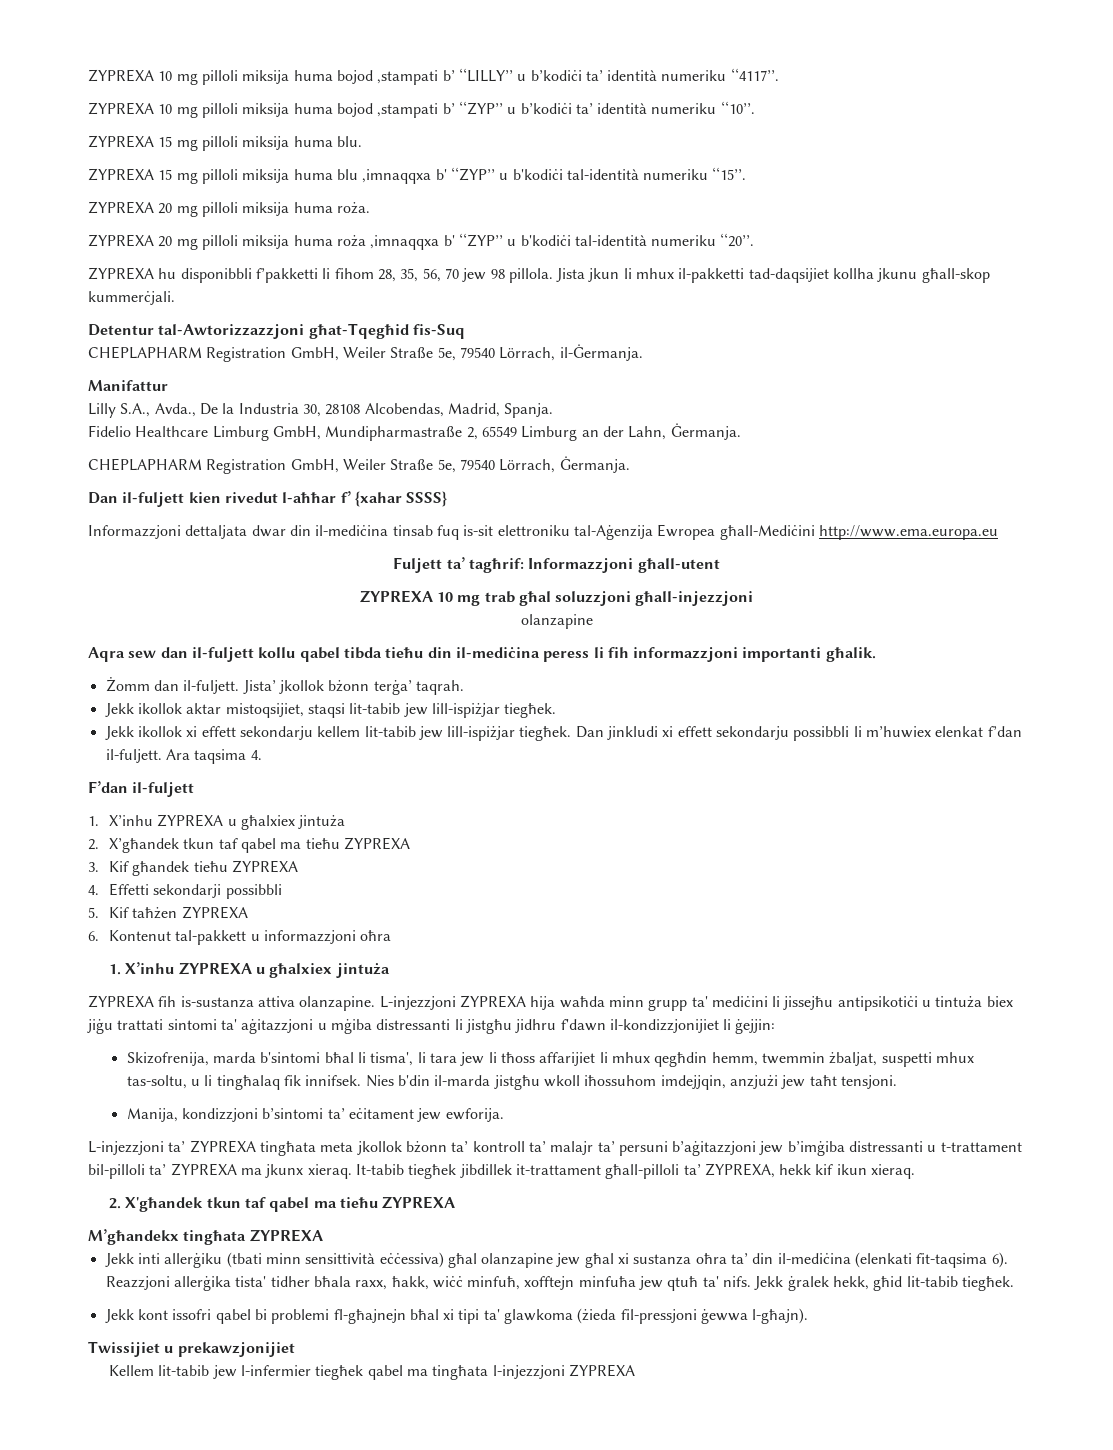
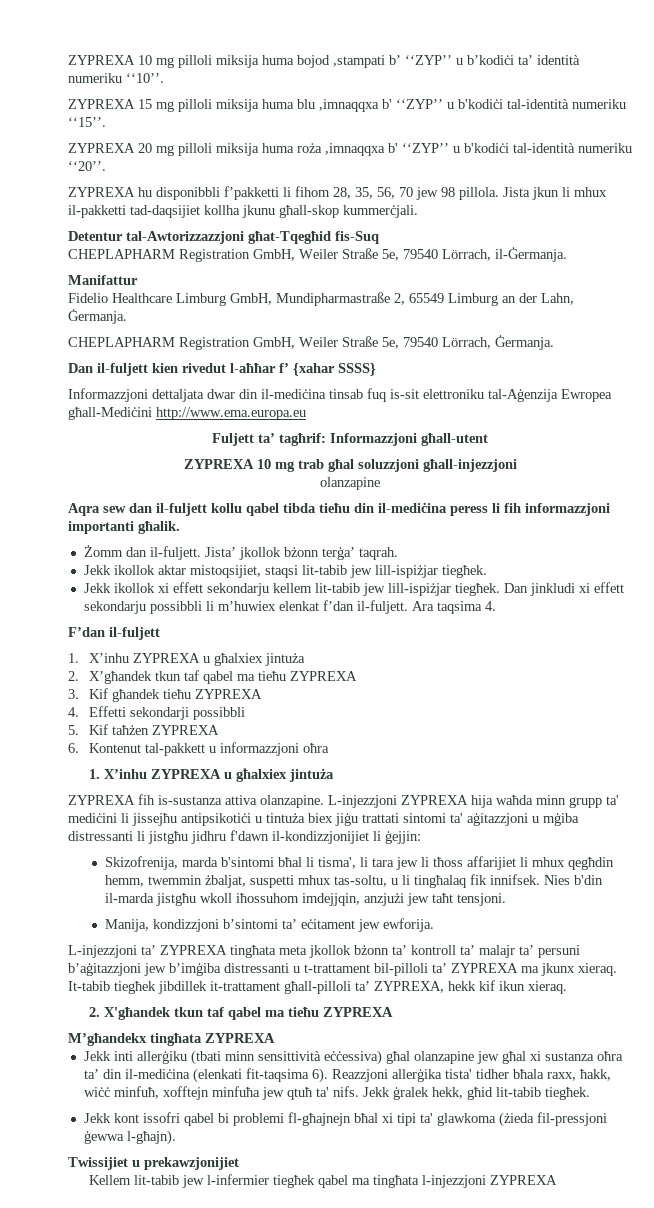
[88,68,779,85] [88,102,455,118] ZYPREXA 10 mg pilloli miksija huma bojod ,stampati b’ ‘‘LILLY’’ u b’kodiċi ta’ identità numeriku ‘‘4117’’. // ZYPREXA 10 mg pilloli miksija huma bojod ,stampati b’ -> [68,55,401,68] ZYPREXA 10 mg pilloli miksija huma bojod ,stampati b’
[88,135,362,151] // ZYPREXA 15 mg pilloli miksija huma blu. -> (164, 78) none
[88,201,370,217] // ZYPREXA 20 mg pilloli miksija huma roża. -> (106, 122) none
[88,403,554,418] // Lilly S.A., Avda., De la Industria 30, 28108 Alcobendas, Madrid, Spanja. -> (138, 280) none

